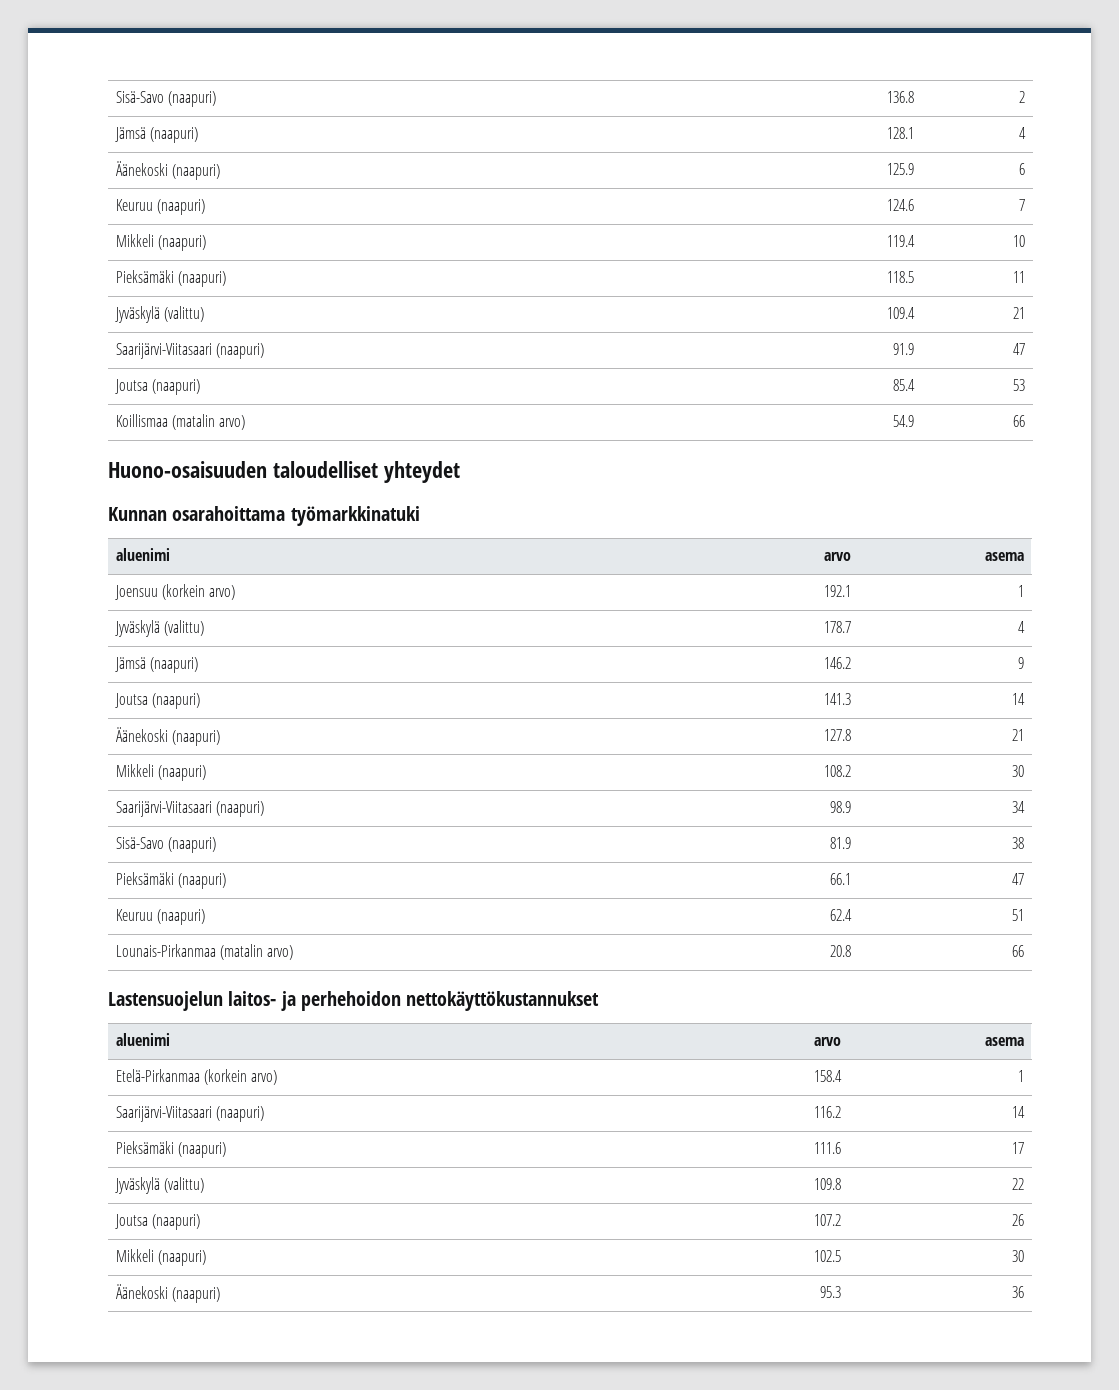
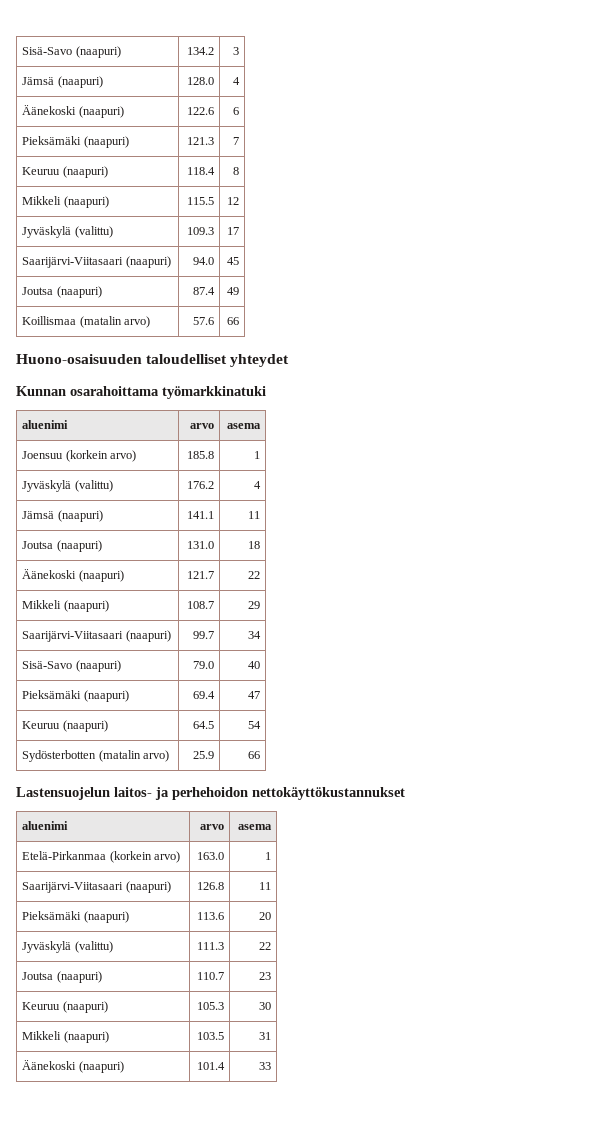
[115,91,216,107] [887,91,915,103] [1019,91,1026,103] [114,127,198,143] [887,127,915,139] Sisä-Savo (naapuri) | 136.8 | 2 // Jämsä (naapuri) | 128.1 -> [22,46,121,58] [186,47,214,55] [232,47,239,55] [22,76,103,88] [186,77,214,85] Sisä-Savo (naapuri) | 134.2 | 3 // Jämsä (naapuri) | 128.0
[887,163,915,175] 125.9 -> [186,107,214,115] 122.6
[115,199,205,215] [887,199,915,211] [1019,199,1026,211] [115,234,206,251] [887,235,916,247] [1013,235,1026,247] [115,270,226,287] [887,271,915,283] [1013,271,1026,283] [114,306,204,323] [887,307,916,319] [1013,307,1026,319] [115,343,264,359] [893,343,915,355] [1013,343,1026,355] [114,379,200,395] [893,379,916,391] [1013,379,1026,391] // Keuruu (naapuri) | 124.6 | 7 // Mikkeli (naapuri) | 119.4 | 10 // Pieksämäki (naapuri) | 118.5 | 11 // Jyväskylä (valittu) | 109.4 | 21 // Saarijärvi-Viitasaari (naapuri) | 91.9 | 47 // Joutsa (naapuri) | 85.4 | 53 -> [22,136,129,148] [186,137,214,145] [232,137,239,145] [22,166,108,178] [186,167,215,175] [232,167,239,175] [22,196,109,208] [186,197,214,205] [226,197,239,205] [22,226,113,238] [186,227,214,235] [226,227,239,235] [22,256,171,268] [192,257,214,265] [226,257,239,265] [22,286,102,298] [192,287,215,295] [226,287,239,295] // Pieksämäki (naapuri) | 121.3 | 7 // Keuruu (naapuri) | 118.4 | 8 // Mikkeli (naapuri) | 115.5 | 12 // Jyväskylä (valittu) | 109.3 | 17 // Saarijärvi-Viitasaari (naapuri) | 94.0 | 45 // Joutsa (naapuri) | 87.4 | 49
[893,415,915,427] 54.9 -> [192,317,214,325] 57.6
[824,585,852,597] 192.1 -> [186,451,214,459] 185.8
[824,621,852,633] 178.7 -> [186,481,214,489] 176.2
[824,657,852,669] [1018,657,1025,669] [114,693,200,709] [824,693,852,705] [1012,693,1026,705] [115,727,220,746] [824,729,852,741] [1012,729,1025,741] [115,764,206,781] [824,765,852,777] [1012,765,1025,777] [115,801,264,817] [830,801,852,813] 146.2 | 9 // Joutsa (naapuri) | 141.3 | 14 // Äänekoski (naapuri) | 127.8 | 21 // Mikkeli (naapuri) | 108.2 | 30 // Saarijärvi-Viitasaari (naapuri) | 98.9 -> [186,511,214,519] [247,511,260,519] [22,540,102,552] [186,541,214,549] [247,541,260,549] [22,569,124,582] [186,571,214,579] [247,571,260,579] [22,600,109,612] [186,601,214,609] [247,601,260,609] [22,630,171,642] [192,631,214,639] 141.1 | 11 // Joutsa (naapuri) | 131.0 | 18 // Äänekoski (naapuri) | 121.7 | 22 // Mikkeli (naapuri) | 108.7 | 29 // Saarijärvi-Viitasaari (naapuri) | 99.7
[830,837,852,849] [1012,837,1025,849] [115,872,226,889] [830,873,852,885] 81.9 | 38 // Pieksämäki (naapuri) | 66.1 -> [192,661,214,669] [247,661,260,669] [22,690,129,702] [192,691,215,699] 79.0 | 40 // Pieksämäki (naapuri) | 69.4
[830,909,853,921] [1012,909,1025,921] [115,944,294,960] [830,945,852,957] 62.4 | 51 // Lounais-Pirkanmaa (matalin arvo) | 20.8 -> [192,721,214,729] [247,721,261,729] [22,750,169,762] [192,751,214,759] 64.5 | 54 // Sydösterbotten (matalin arvo) | 25.9
[814,1070,843,1082] 158.4 -> [196,852,224,860] 163.0
[814,1106,842,1118] [1012,1106,1026,1118] [115,1141,226,1158] [814,1142,842,1154] [1012,1142,1025,1154] [114,1177,204,1194] [814,1178,842,1190] 116.2 | 14 // Pieksämäki (naapuri) | 111.6 | 17 // Jyväskylä (valittu) | 109.8 -> [196,882,224,890] [258,882,271,890] [22,911,129,923] [196,912,224,920] [258,912,271,920] [22,941,113,953] [196,942,224,950] 126.8 | 11 // Pieksämäki (naapuri) | 113.6 | 20 // Jyväskylä (valittu) | 111.3
[814,1214,842,1226] [1012,1214,1025,1226] [115,1249,206,1266] [814,1250,842,1262] [1012,1250,1025,1262] [115,1284,220,1303] [820,1286,842,1298] [1012,1286,1025,1298] 107.2 | 26 // Mikkeli (naapuri) | 102.5 | 30 // Äänekoski (naapuri) | 95.3 | 36 -> [196,972,224,980] [258,972,271,980] [22,1001,108,1013] [196,1002,224,1010] [258,1002,271,1010] [22,1031,109,1043] [196,1032,224,1040] [258,1032,271,1040] [22,1060,124,1073] [196,1062,225,1070] [258,1062,271,1070] 110.7 | 23 // Keuruu (naapuri) | 105.3 | 30 // Mikkeli (naapuri) | 103.5 | 31 // Äänekoski (naapuri) | 101.4 | 33

